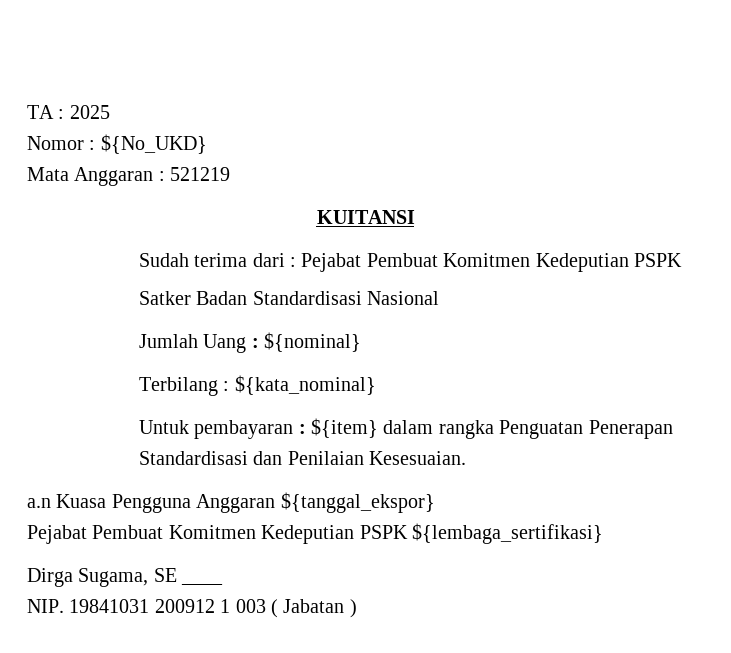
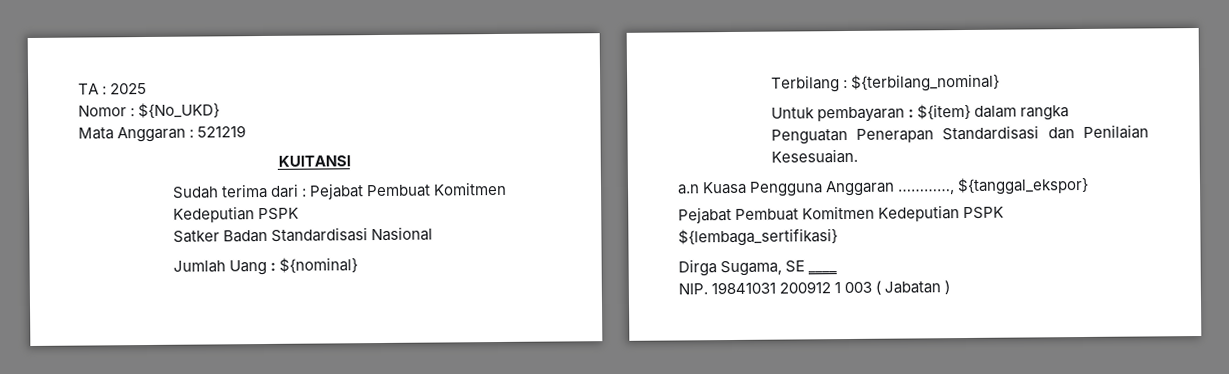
[234,375,376,395] ${kata_nominal} -> [850,73,1000,92] ${terbilang_nominal}
(276, 503) none -> [898,189,956,195] …………,

